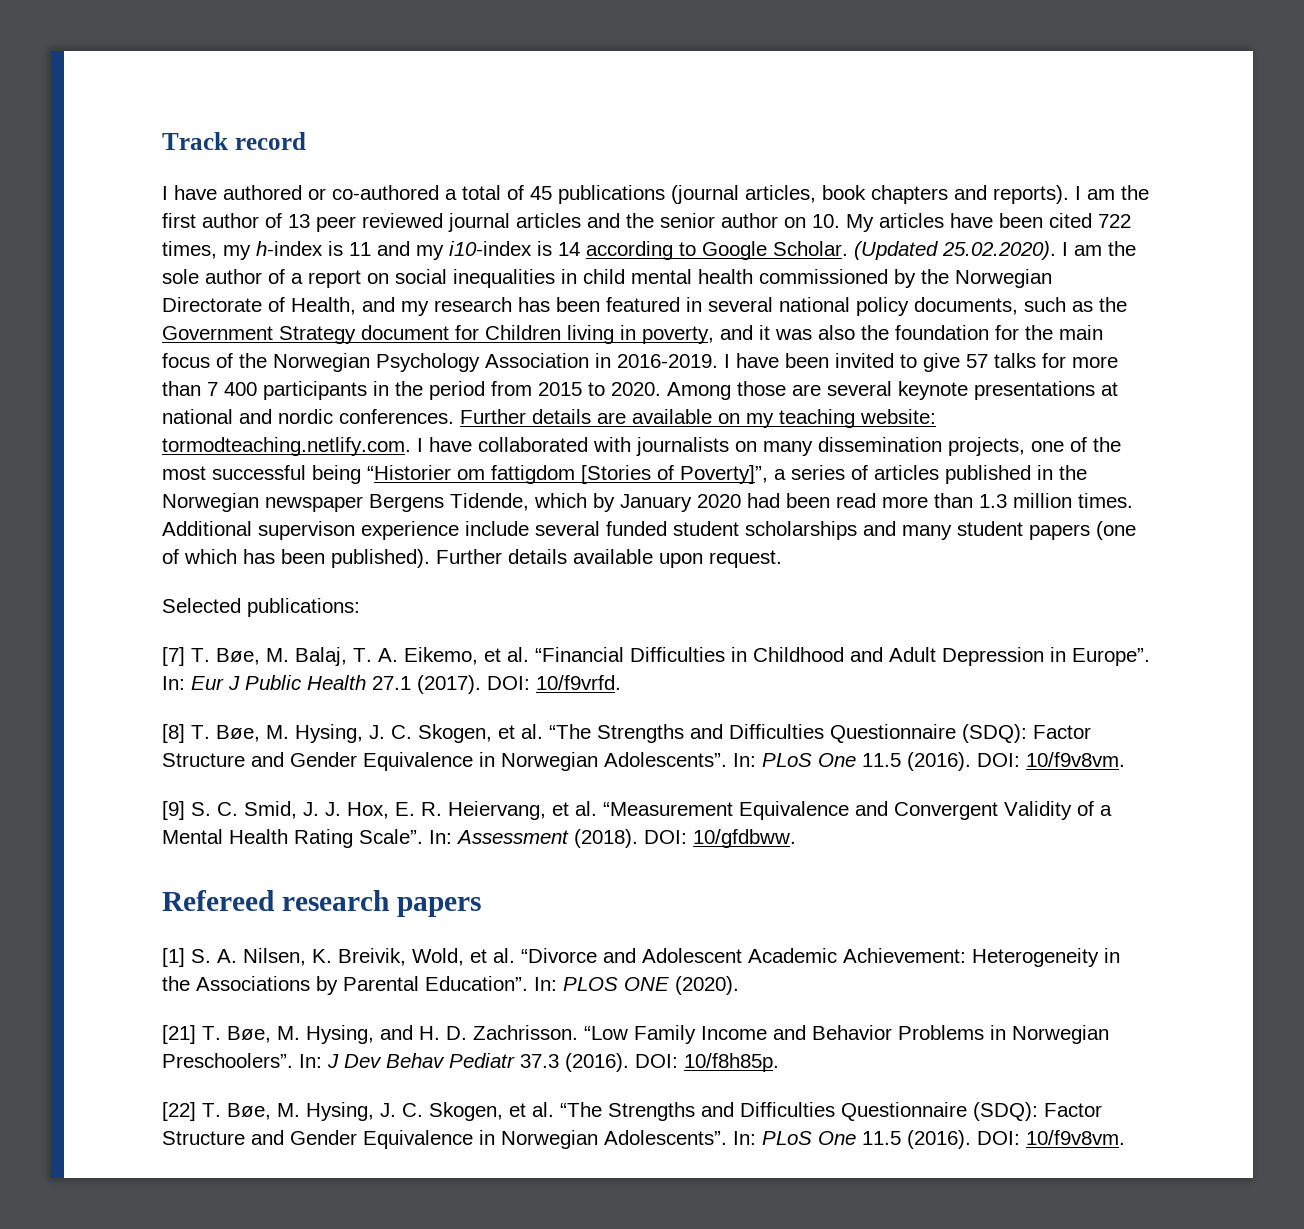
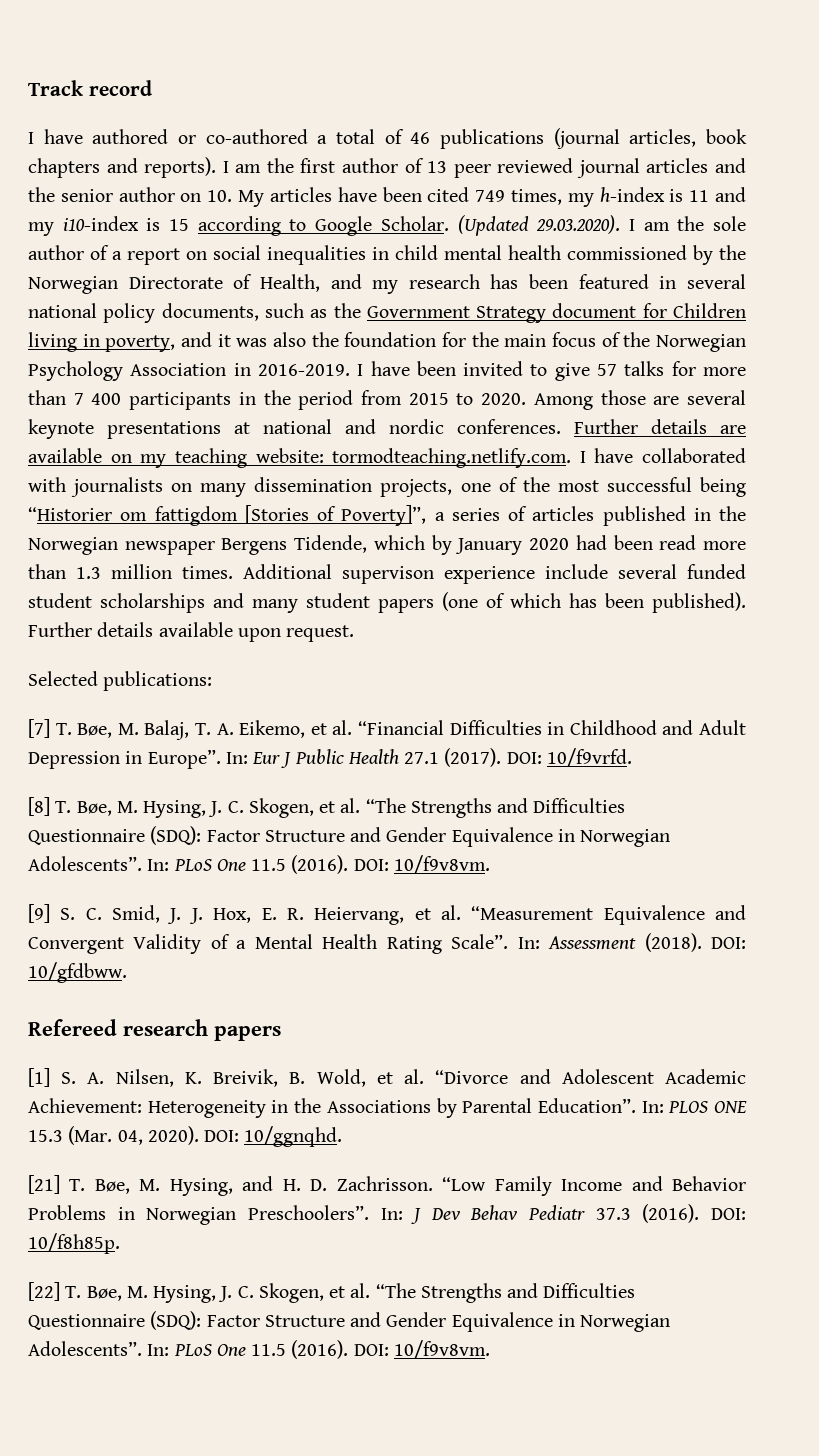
[530,186,552,200] 45 -> [410,132,431,144] 46
[1098,214,1131,228] 722 -> [475,190,506,202] 749
[558,242,580,256] 14 -> [169,219,190,231] 15
[942,241,1056,260] 25.02.2020). -> [536,215,621,234] 29.03.2020).
(406, 957) none -> [289,1072,306,1084] B.
[675,976,739,995] (2020). -> [28,1126,343,1147] 15.3 (Mar. 04, 2020). DOI: 10/ggnqhd.

